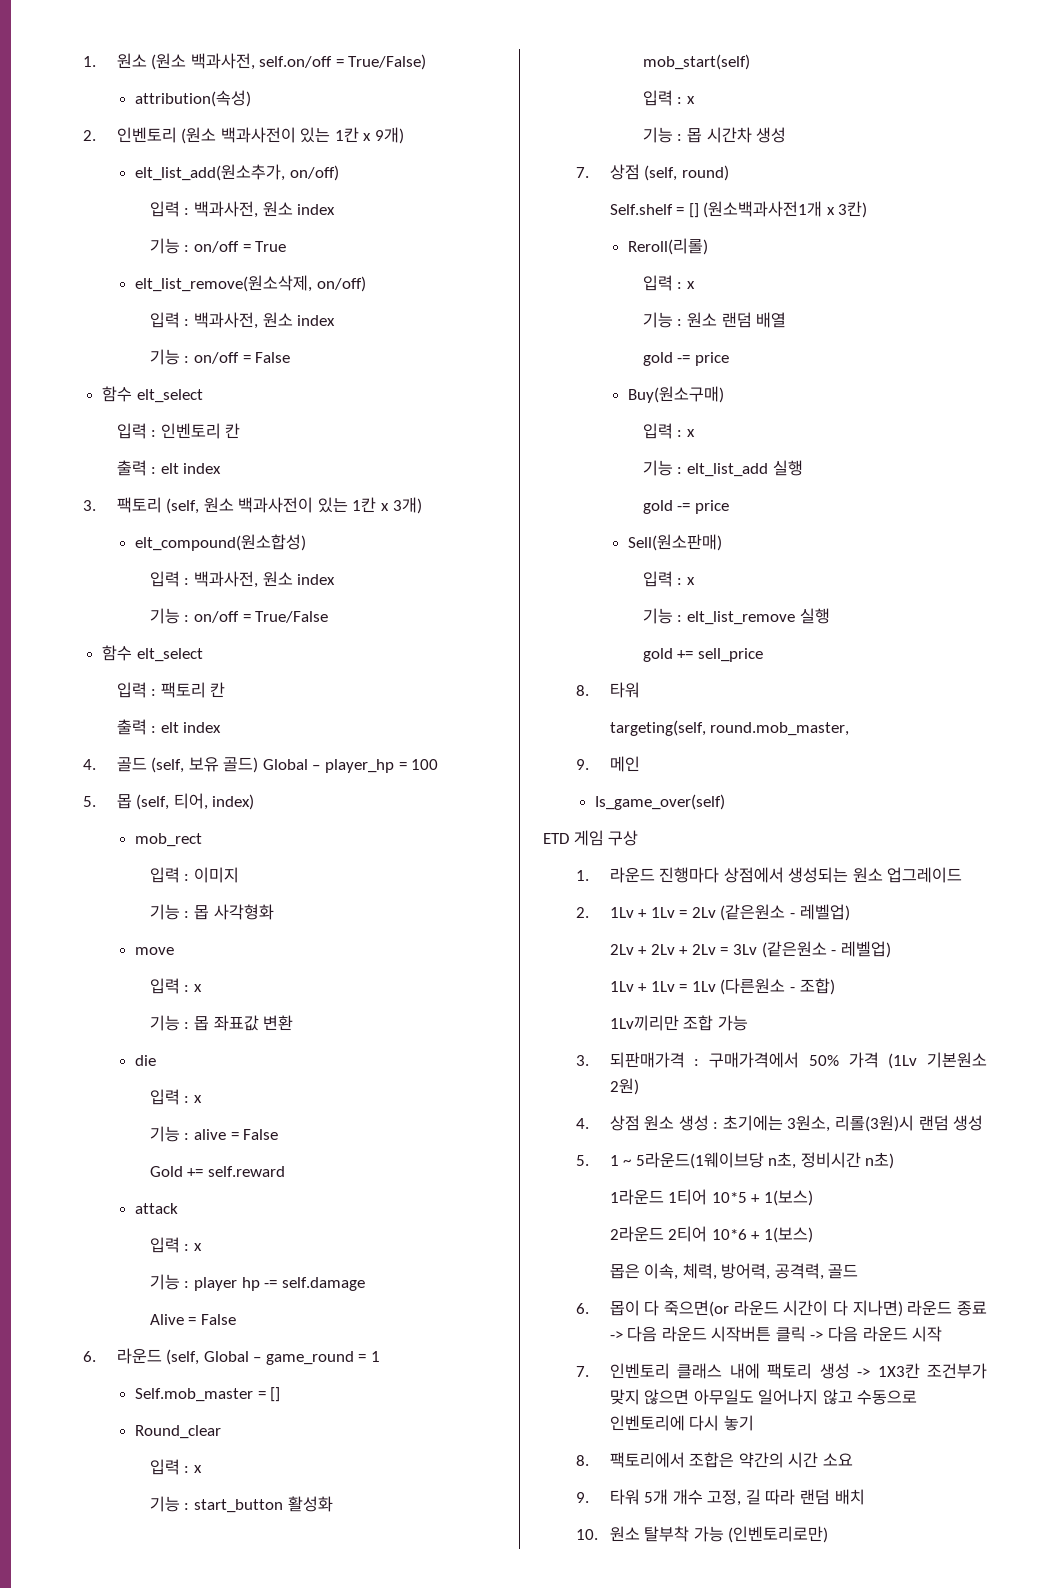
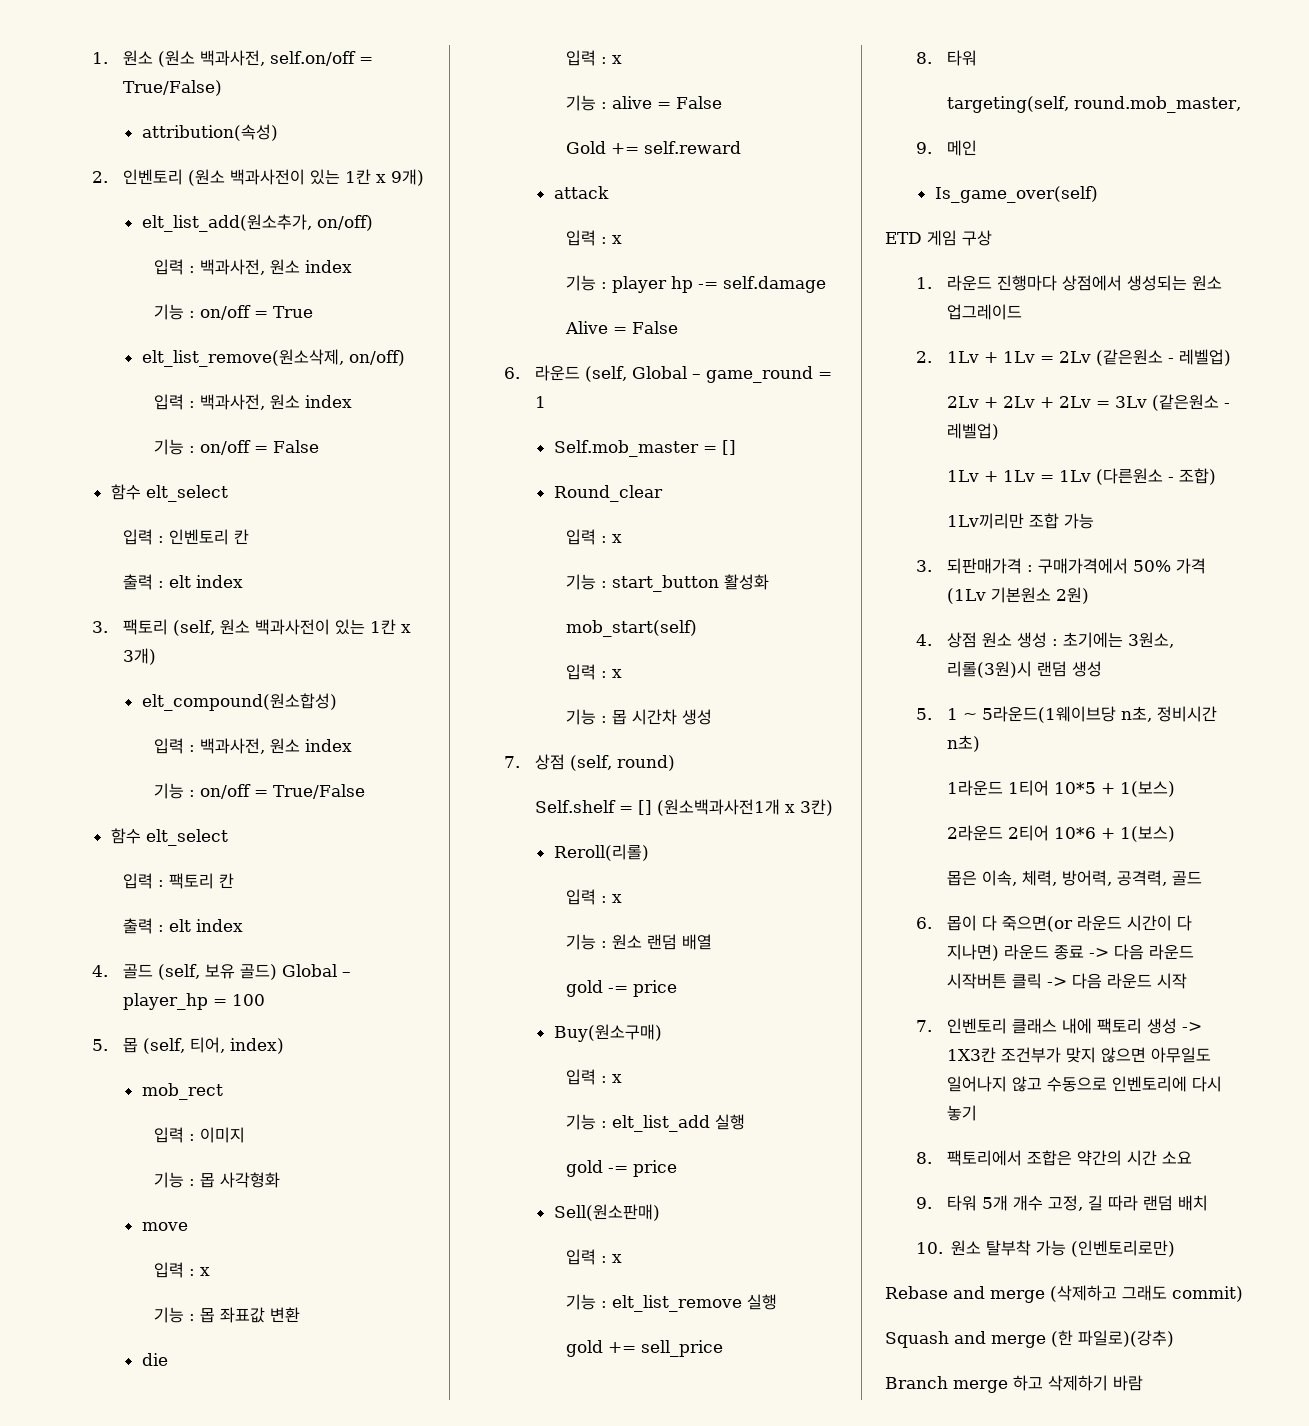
(829, 1534) none -> [885,1285,1243,1303] [885,1330,1174,1348] [885,1375,1143,1393] // Rebase and merge (삭제하고 그래도 commit) // Squash and merge (한 파일로)(강추) // Branch merge 하고 삭제하기 바람

